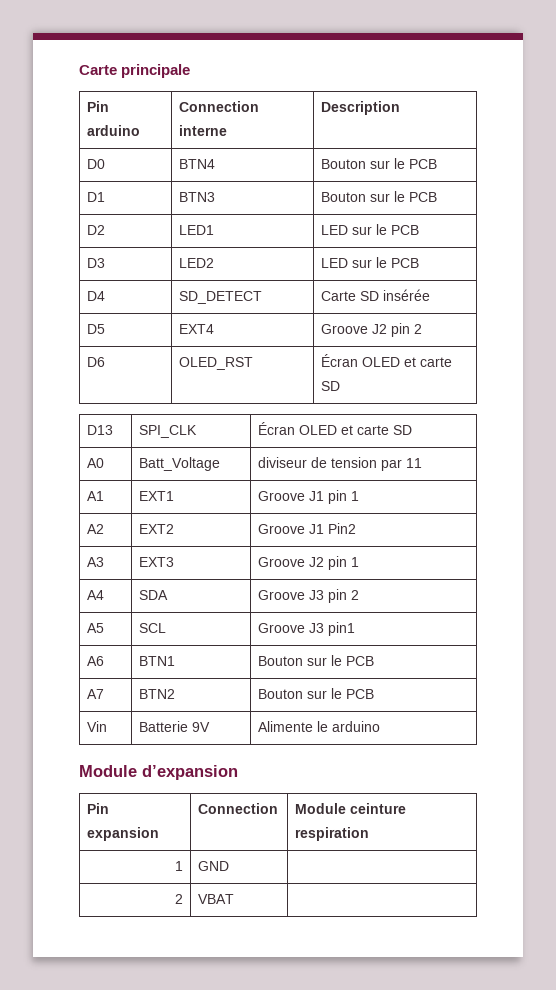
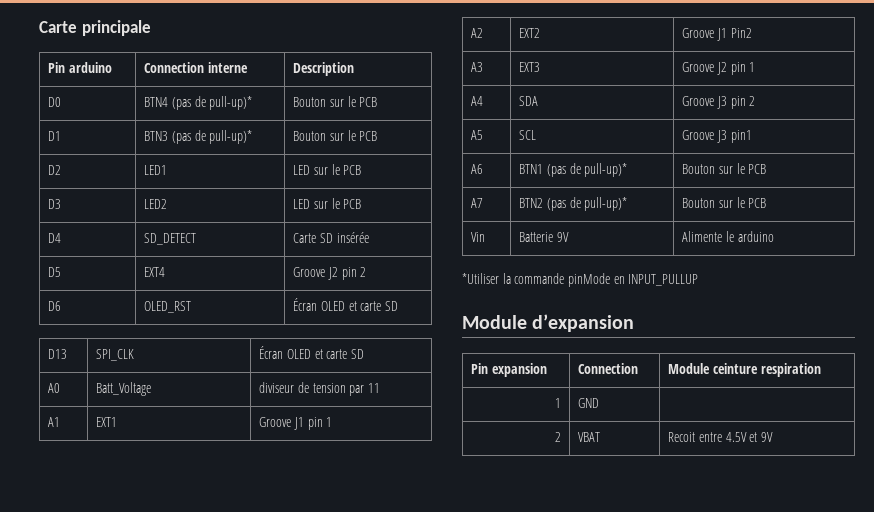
(215, 164) none -> [171,96,253,110] (pas de pull-up)*
(215, 197) none -> [171,130,253,144] (pas de pull-up)*
(175, 661) none -> [546,163,628,177] (pas de pull-up)*
(175, 694) none -> [546,197,628,211] (pas de pull-up)*
(380, 726) none -> [462,273,699,287] // *Utiliser la commande pinMode en INPUT_PULLUP
(234, 899) none -> [668,432,773,442] Recoit entre 4.5V et 9V

